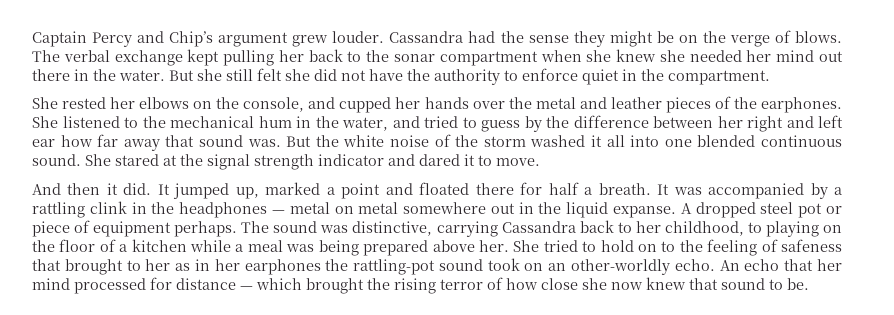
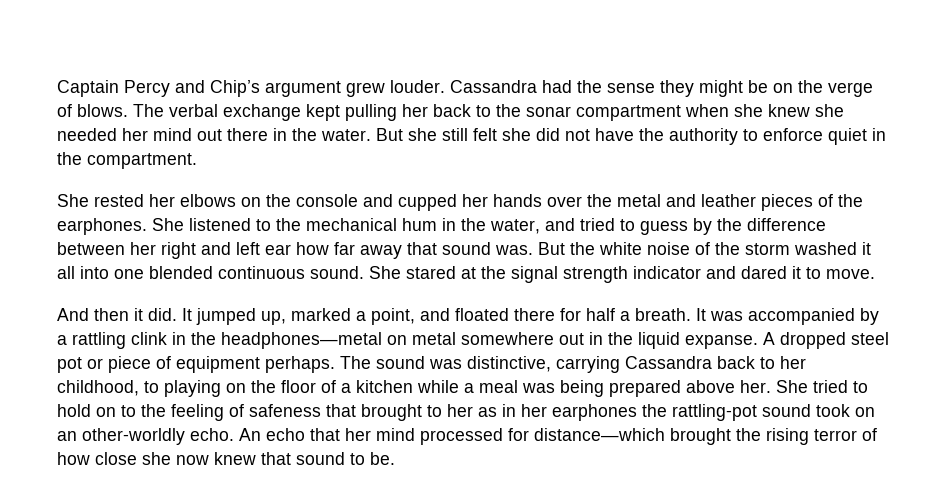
[243,97,305,112] console, -> [296,194,358,207] console
[341,183,381,199] point -> [371,308,415,325] point,
[179,202,330,218] headphones — metal -> [221,332,382,349] headphones—metal
[176,278,302,290] distance — which -> [534,428,665,441] distance—which

